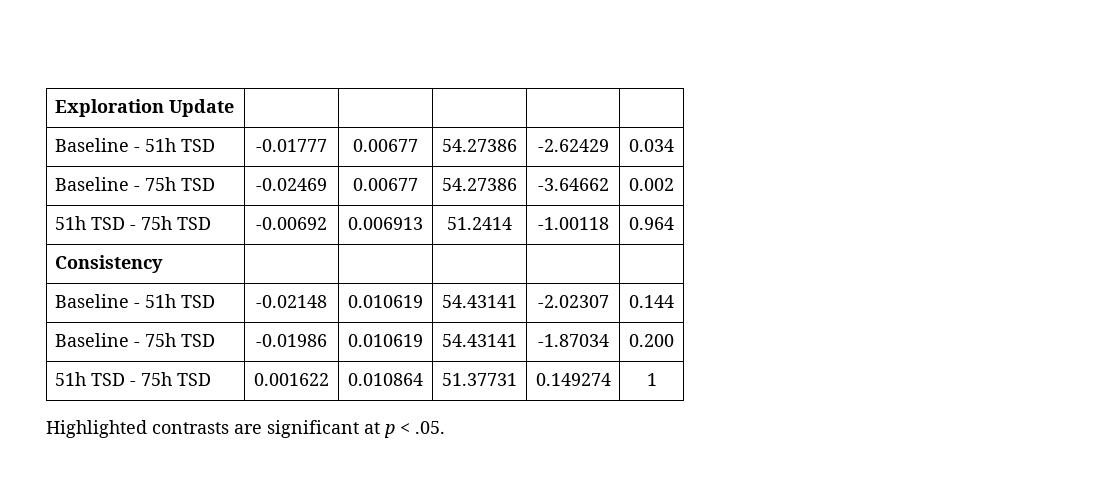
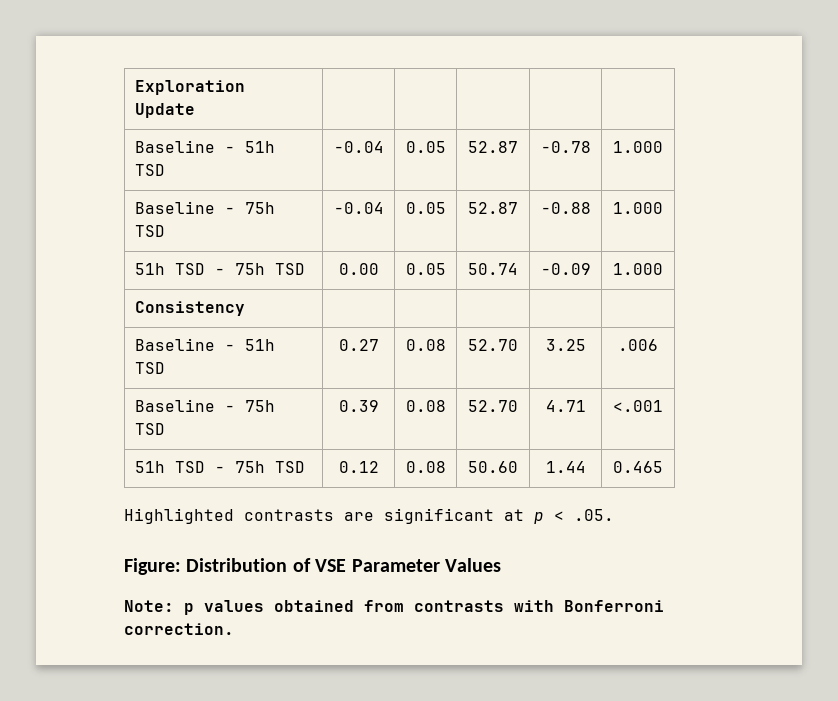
[256,139,327,152] [353,139,418,152] [442,139,517,152] [537,139,609,152] [629,139,674,152] [54,177,215,191] [256,178,327,191] [353,178,418,191] [442,178,517,191] [537,178,609,191] [629,178,674,191] [54,216,211,230] [256,217,327,230] [348,217,423,230] [447,217,512,230] [537,217,609,230] [629,217,674,230] -0.01777 | 0.00677 | 54.27386 | -2.62429 | 0.034 // Baseline - 75h TSD | -0.02469 | 0.00677 | 54.27386 | -3.64662 | 0.002 // 51h TSD - 75h TSD | -0.00692 | 0.006913 | 51.2414 | -1.00118 | 0.964 -> [333,141,384,153] [405,141,446,153] [468,141,518,153] [540,141,591,153] [613,141,663,153] [134,201,275,214] [134,225,165,237] [333,202,384,214] [405,202,446,214] [468,202,518,214] [540,202,591,214] [613,202,663,214] [134,263,305,275] [338,263,379,275] [405,263,446,275] [468,263,518,275] [540,263,591,275] [613,263,663,275] -0.04 | 0.05 | 52.87 | -0.78 | 1.000 // Baseline - 75h TSD | -0.04 | 0.05 | 52.87 | -0.88 | 1.000 // 51h TSD - 75h TSD | 0.00 | 0.05 | 50.74 | -0.09 | 1.000
[256,295,327,308] [348,295,423,308] [442,295,517,308] [537,295,609,308] [629,295,674,308] [54,333,215,347] [256,334,327,347] [348,334,423,347] [442,334,517,347] [537,334,609,347] [629,334,674,347] [54,372,211,386] [254,373,329,386] [348,373,423,386] [442,373,517,386] [535,373,611,386] [646,373,657,386] -0.02148 | 0.010619 | 54.43141 | -2.02307 | 0.144 // Baseline - 75h TSD | -0.01986 | 0.010619 | 54.43141 | -1.87034 | 0.200 // 51h TSD - 75h TSD | 0.001622 | 0.010864 | 51.37731 | 0.149274 | 1 -> [338,339,379,351] [405,339,446,351] [468,339,518,351] [545,339,586,351] [618,339,658,351] [134,399,275,412] [134,423,165,435] [338,400,379,412] [405,400,446,412] [468,400,518,412] [545,400,586,412] [613,400,663,412] [134,461,305,473] [338,461,379,473] [405,461,446,473] [468,461,518,473] [545,461,586,473] [613,461,663,473] 0.27 | 0.08 | 52.70 | 3.25 | .006 // Baseline - 75h TSD | 0.39 | 0.08 | 52.70 | 4.71 | <.001 // 51h TSD - 75h TSD | 0.12 | 0.08 | 50.60 | 1.44 | 0.465
(445, 427) none -> [124,558,501,575] [124,600,664,615] [124,623,234,635] // Figure: Distribution of VSE Parameter Values // Note: p values obtained from contrasts with Bonferroni correction.

